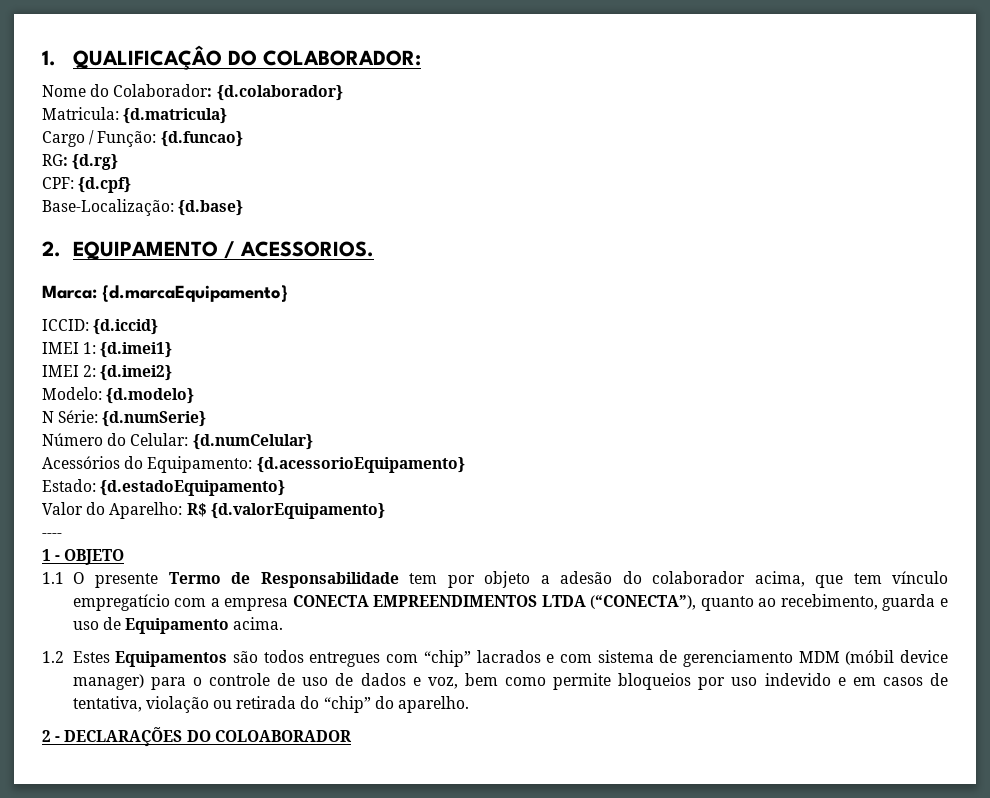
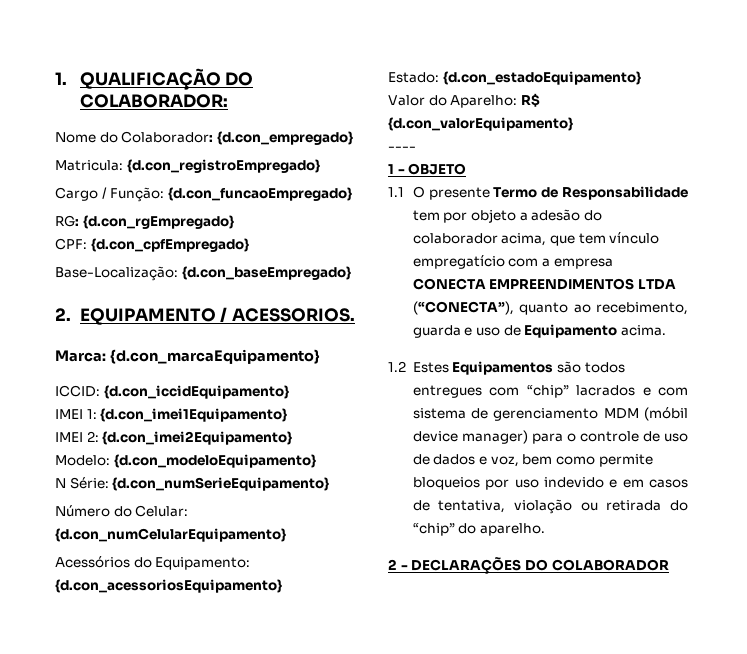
[72,45,222,70] QUALIFICAÇÂO -> [79,68,221,90] QUALIFICAÇÃO
[216,85,343,101] {d.colaborador} -> [216,131,353,145] {d.con_empregado}
[123,108,228,124] {d.matricula} -> [126,159,320,173] {d.con_registroEmpregado}
[160,131,243,147] {d.funcao} -> [167,187,352,201] {d.con_funcaoEmpregado}
[72,154,119,170] {d.rg} -> [82,215,234,229] {d.con_rgEmpregado}
[78,177,132,193] {d.cpf} -> [90,238,249,252] {d.con_cpfEmpregado}
[178,200,244,216] {d.base} -> [181,266,351,280] {d.con_baseEmpregado}
[102,285,288,302] {d.marcaEquipamento} -> [109,349,320,364] {d.con_marcaEquipamento}
[93,319,159,335] {d.iccid} -> [103,385,289,399] {d.con_iccidEquipamento}
[100,342,173,358] {d.imei1} -> [100,408,288,422] {d.con_imei1Equipamento}
[100,365,173,381] {d.imei2} -> [102,431,293,445] {d.con_imei2Equipamento}
[106,388,195,404] {d.modelo} -> [113,454,316,468] {d.con_modeloEquipamento}
[102,411,207,427] {d.numSerie} -> [112,477,330,491] {d.con_numSerieEquipamento}
[192,434,313,450] {d.numCelular} -> [55,528,286,542] {d.con_numCelularEquipamento}
[256,457,465,473] {d.acessorioEquipamento} -> [55,579,282,593] {d.con_acessoriosEquipamento}
[100,480,286,496] {d.estadoEquipamento} -> [442,71,641,85] {d.con_estadoEquipamento}
[210,503,385,519] {d.valorEquipamento} -> [388,117,573,131] {d.con_valorEquipamento}
[214,730,352,742] COLOABORADOR -> [551,559,669,571] COLABORADOR

